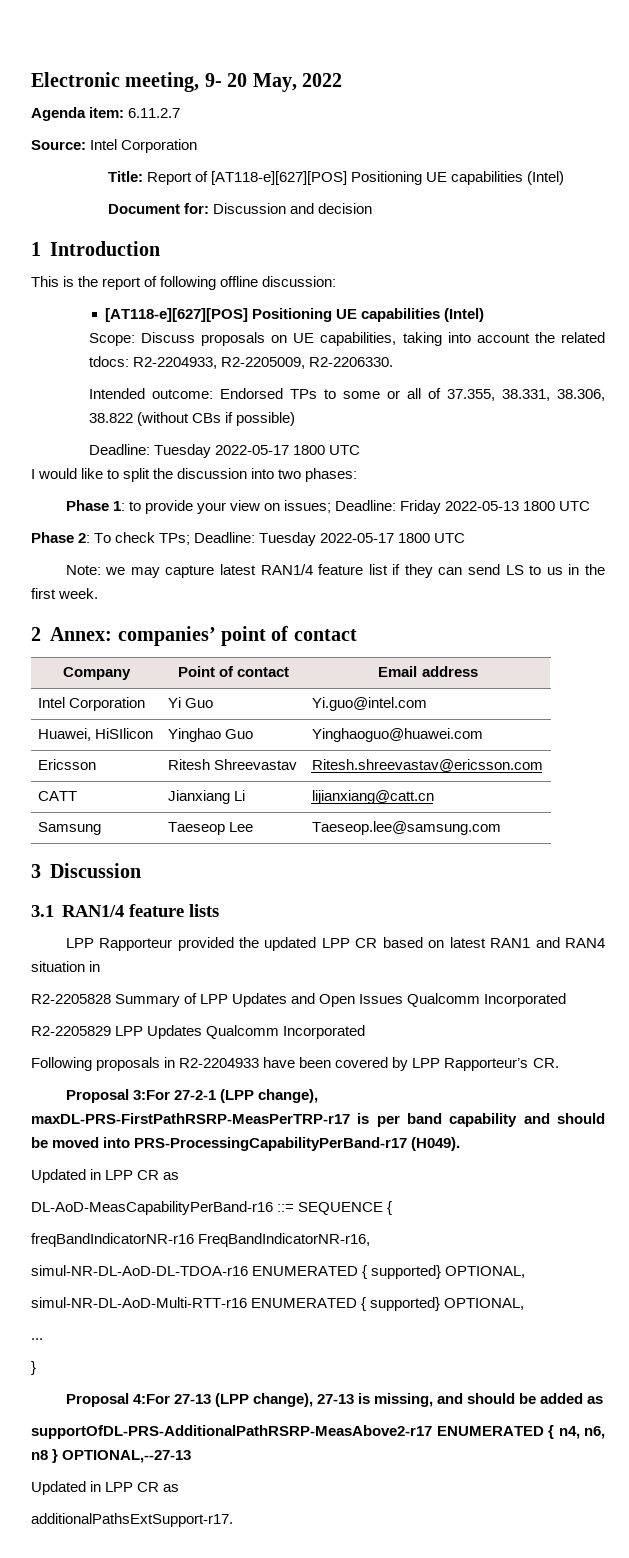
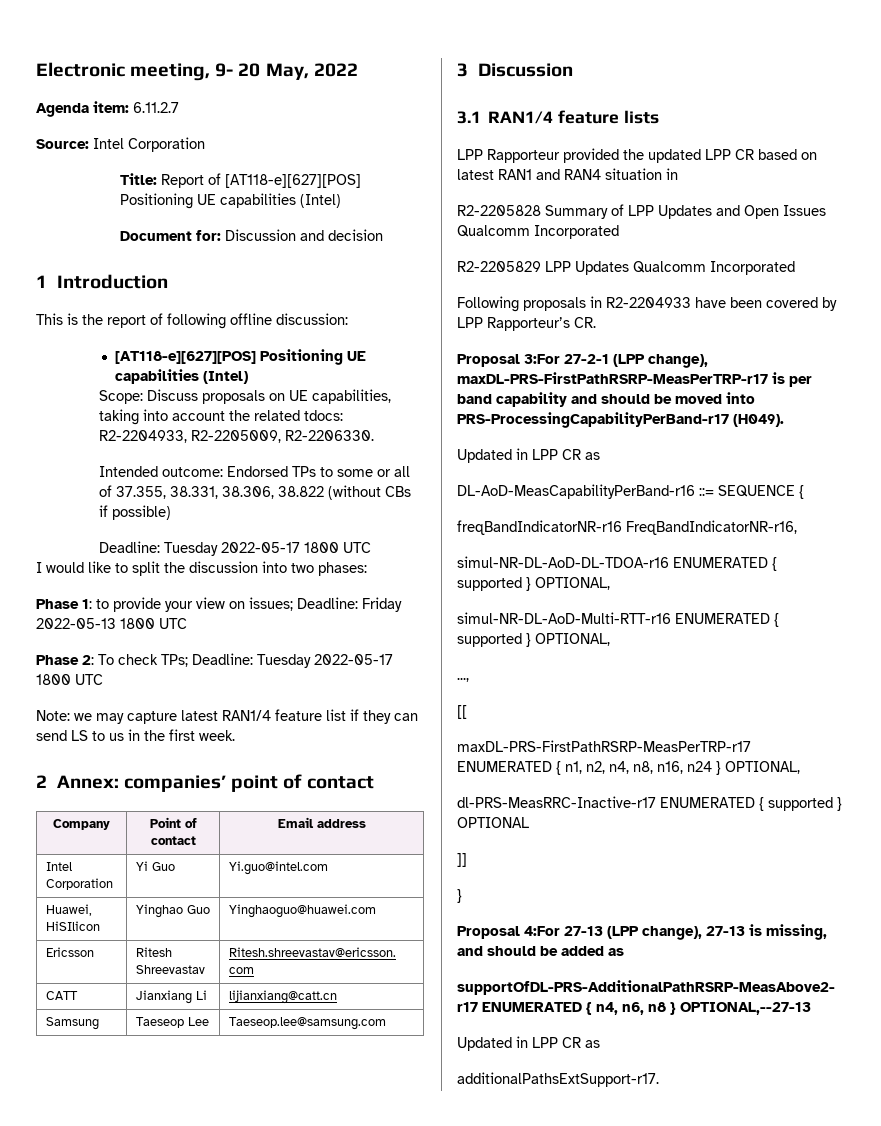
[371,1265,442,1279] supported} -> [457,577,531,591] supported }
[370,1297,525,1311] [31,1338,43,1340] supported} OPTIONAL, // ... -> [457,633,610,647] [457,677,469,682] [457,705,467,719] [457,740,751,752] [457,761,800,775] [457,796,842,811] [457,817,529,828] [457,853,467,867] supported } OPTIONAL, // ..., // [[ // maxDL-PRS-FirstPathRSRP-MeasPerTRP-r17 ENUMERATED { n1, n2, n4, n8, n16, n24 } OPTIONAL, // dl-PRS-MeasRRC-Inactive-r17 ENUMERATED { supported } OPTIONAL // ]]

